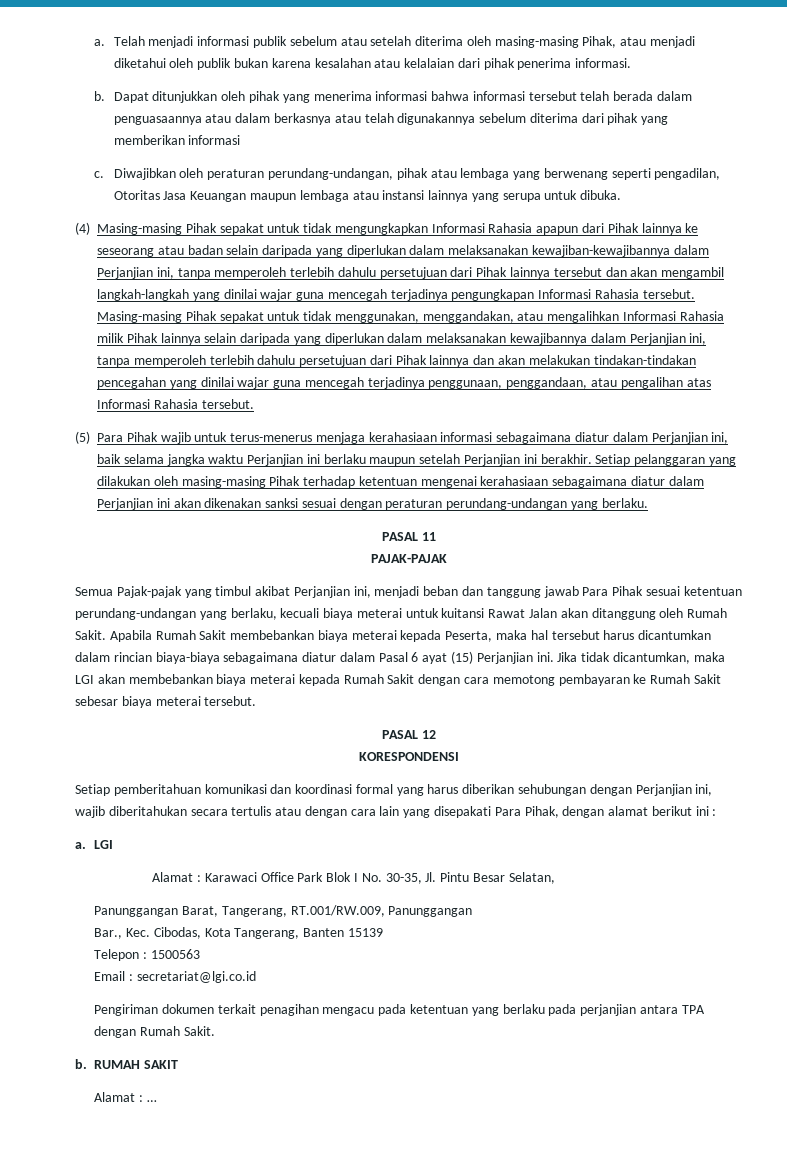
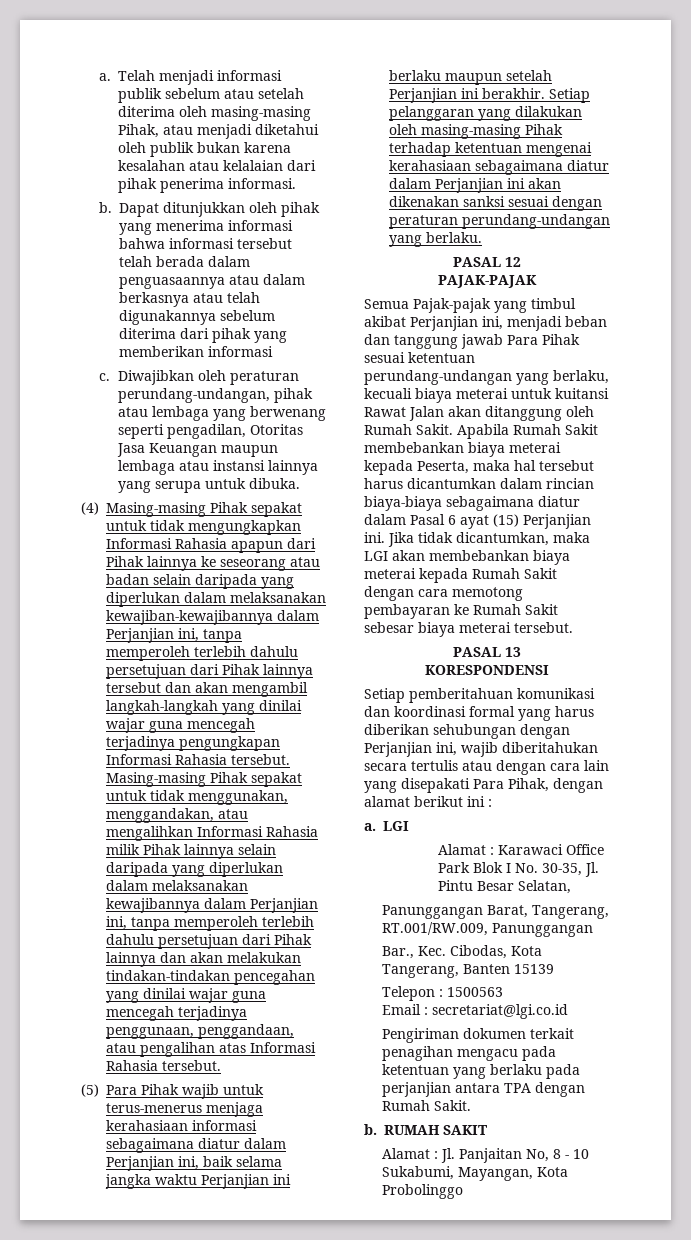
[421,532,436,541] 11 -> [505,257,521,267] 12
[421,730,436,739] 12 -> [505,647,521,657] 13
[146,1100,157,1102] … -> [441,1148,590,1163] [382,1166,569,1181] [382,1184,464,1199] Jl. Panjaitan No, 8 - 10 Sukabumi, Mayangan, Kota Probolinggo

